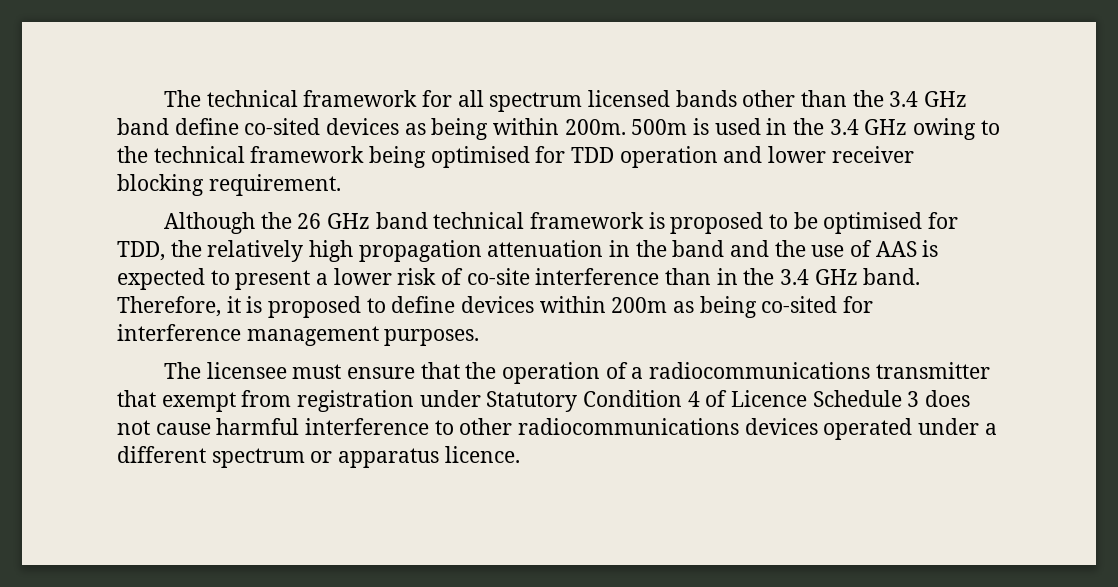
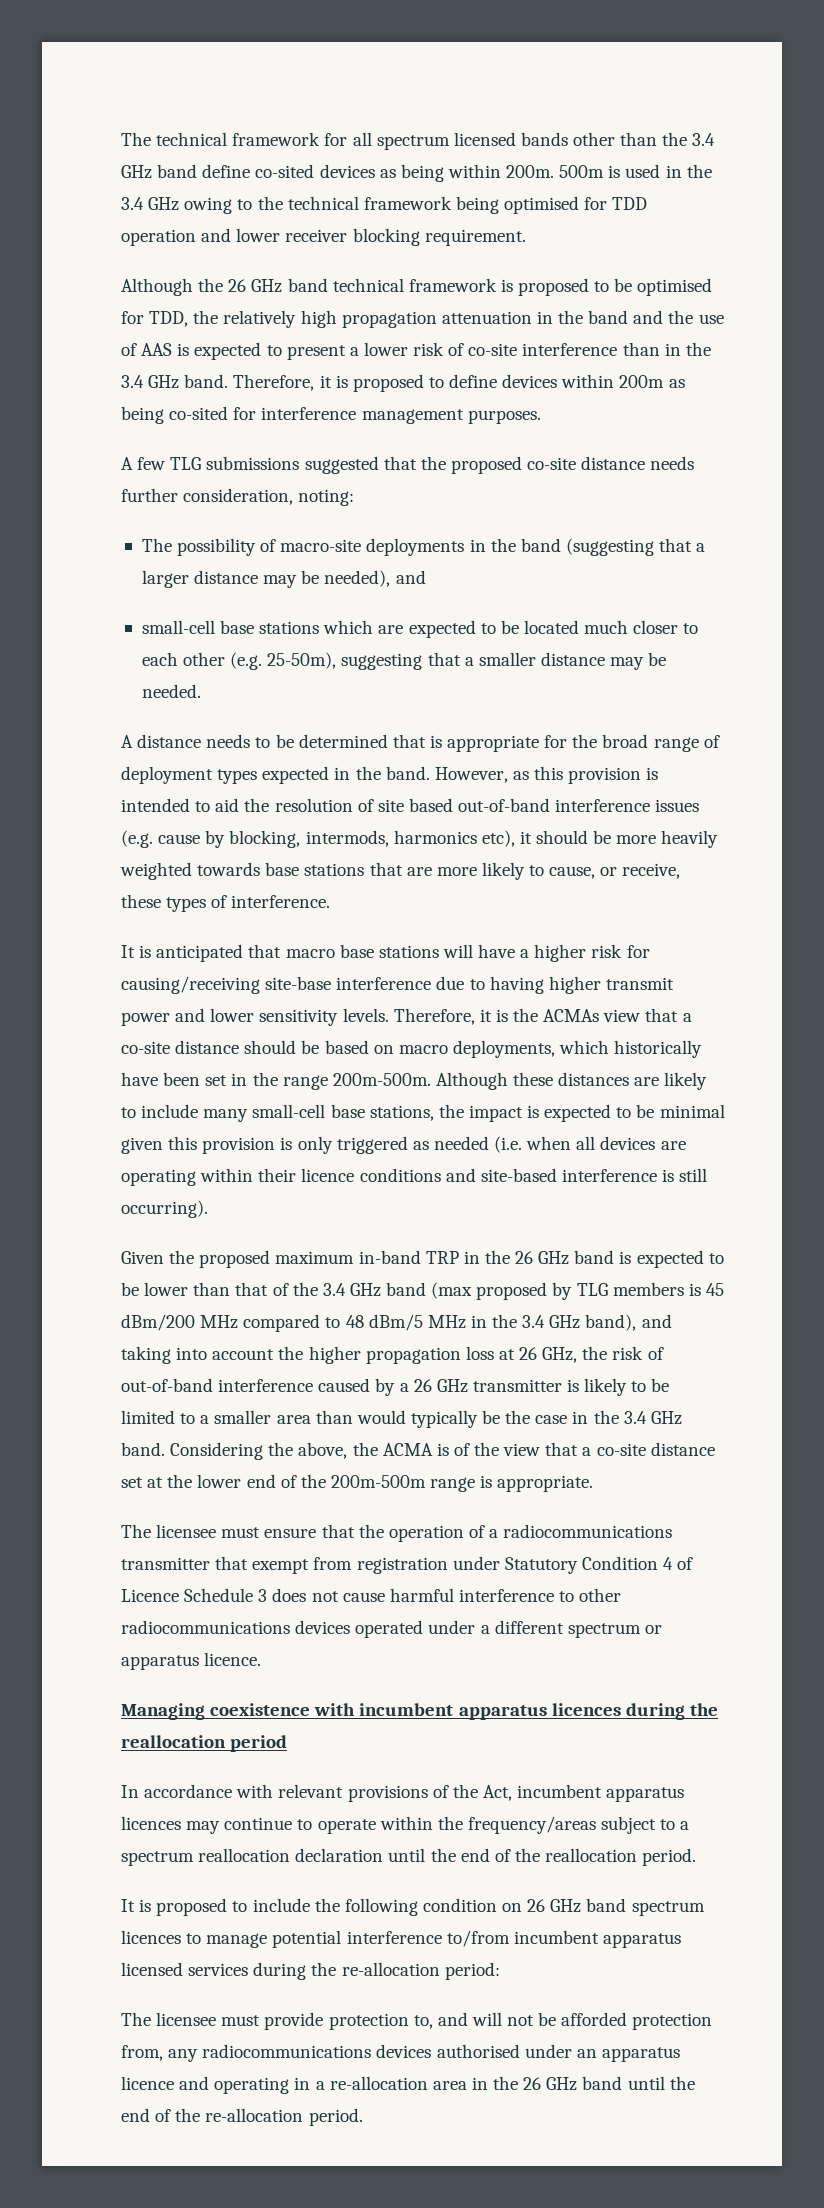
(480, 337) none -> [121,456,695,474] [121,488,355,506] [141,538,706,556] [141,570,426,588] [141,620,699,638] [141,652,667,670] [141,684,201,698] [121,734,720,752] [121,766,659,784] [121,798,700,812] [121,830,719,848] [120,862,681,880] [121,894,331,912] [121,944,650,962] [121,976,674,994] [121,1008,692,1026] [121,1040,703,1058] [121,1072,708,1090] [121,1104,725,1122] [121,1136,686,1154] [121,1168,708,1186] [121,1200,208,1218] [121,1250,724,1268] [121,1282,724,1300] [121,1314,672,1332] [121,1346,664,1364] [121,1378,670,1396] [121,1410,682,1428] [121,1442,715,1460] [121,1474,594,1492] // A few TLG submissions suggested that the proposed co-site distance needs further consideration, noting: // The possibility of macro-site deployments in the band (suggesting that a larger distance may be needed), and // small-cell base stations which are expected to be located much closer to each other (e.g. 25-50m), suggesting that a smaller distance may be needed. // A distance needs to be determined that is appropriate for the broad range of deployment types expected in the band. However, as this provision is intended to aid the resolution of site based out-of-band interference issues (e.g. cause by blocking, intermods, harmonics etc), it should be more heavily weighted towards base stations that are more likely to cause, or receive, these types of interference. // It is anticipated that macro base stations will have a higher risk for causing/receiving site-base interference due to having higher transmit power and lower sensitivity levels. Therefore, it is the ACMAs view that a co-site distance should be based on macro deployments, which historically have been set in the range 200m-500m. Although these distances are likely to include many small-cell base stations, the impact is expected to be minimal given this provision is only triggered as needed (i.e. when all devices are operating within their licence conditions and site-based interference is still occurring). // Given the proposed maximum in-band TRP in the 26 GHz band is expected to be lower than that of the 3.4 GHz band (max proposed by TLG members is 45 dBm/200 MHz compared to 48 dBm/5 MHz in the 3.4 GHz band), and taking into account the higher propagation loss at 26 GHz, the risk of out-of-band interference caused by a 26 GHz transmitter is likely to be limited to a smaller area than would typically be the case in the 3.4 GHz band. Considering the above, the ACMA is of the view that a co-site distance set at the lower end of the 200m-500m range is appropriate.
(520, 454) none -> [121,1703,718,1720] [121,1735,288,1752] [121,1784,685,1802] [121,1816,690,1834] [121,1848,697,1866] [121,1898,705,1916] [121,1930,681,1948] [121,1962,500,1980] [121,2012,713,2030] [121,2044,680,2062] [121,2076,695,2094] [121,2108,363,2126] // Managing coexistence with incumbent apparatus licences during the reallocation period // In accordance with relevant provisions of the Act, incumbent apparatus licences may continue to operate within the frequency/areas subject to a spectrum reallocation declaration until the end of the reallocation period. // It is proposed to include the following condition on 26 GHz band spectrum licences to manage potential interference to/from incumbent apparatus licensed services during the re-allocation period: // The licensee must provide protection to, and will not be afforded protection from, any radiocommunications devices authorised under an apparatus licence and operating in a re-allocation area in the 26 GHz band until the end of the re-allocation period.

